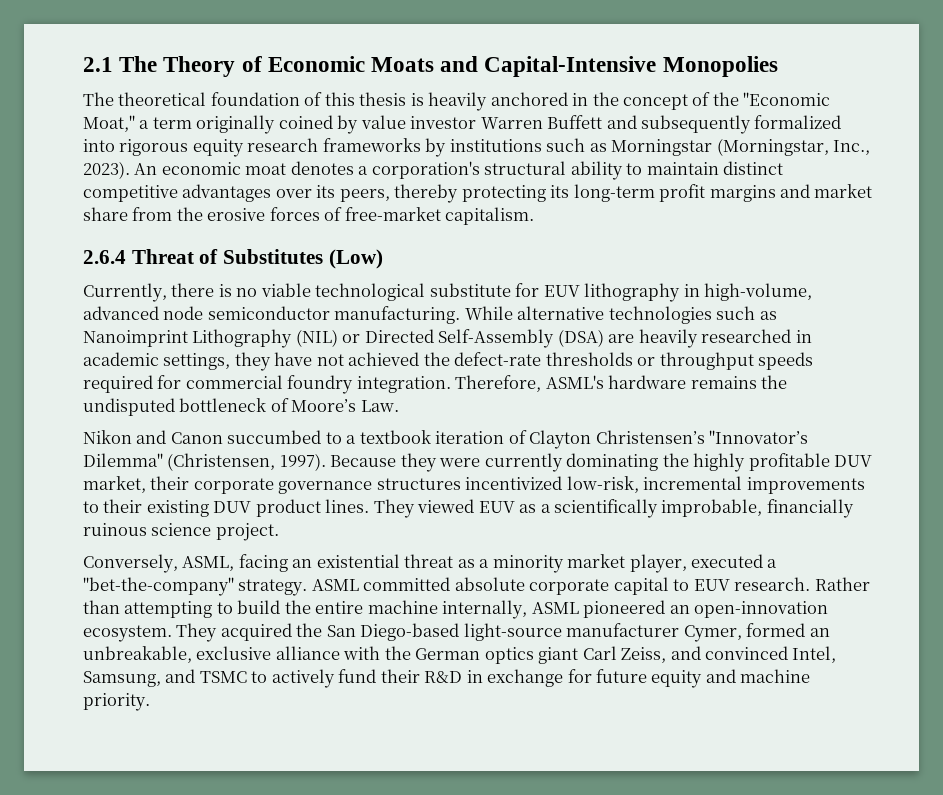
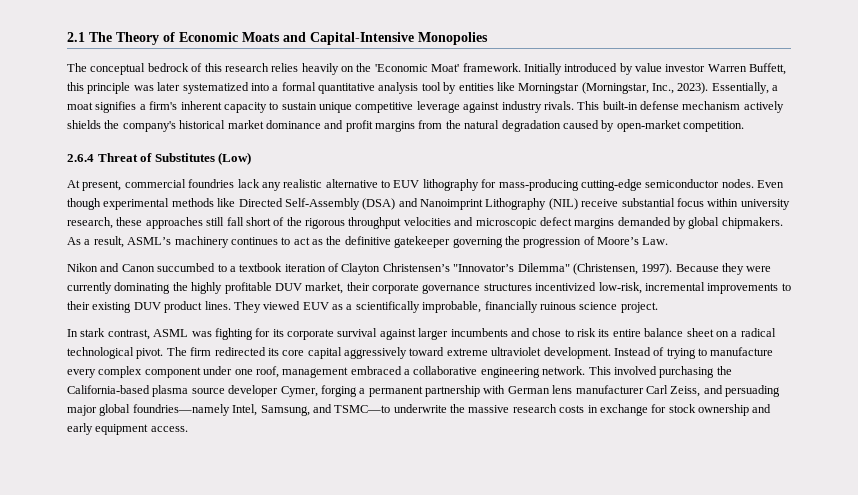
[118,92,831,111] [83,115,842,134] [83,138,871,157] [83,161,784,180] [83,184,873,203] [83,207,535,225] theoretical foundation of this thesis is heavily anchored in the concept of the "Economic Moat," a term originally coined by value investor Warren Buffett and subsequently formalized into rigorous equity research frameworks by institutions such as Morningstar (Morningstar, Inc., 2023). An economic moat denotes a corporation's structural ability to maintain distinct competitive advantages over its peers, thereby protecting its long-term profit margins and market share from the erosive forces of free-market capitalism. -> [90,63,787,75] [67,82,779,94] [67,101,784,113] [67,120,744,132] conceptual bedrock of this research relies heavily on the 'Economic Moat' framework. Initially introduced by value investor Warren Buffett, this principle was later systematized into a formal quantitative analysis tool by entities like Morningstar (Morningstar, Inc., 2023). Essentially, a moat signifies a firm's inherent capacity to sustain unique competitive leverage against industry rivals. This built-in defense mechanism actively shields the company's historical market dominance and profit margins from the natural degradation caused by open-market competition.
[83,283,813,302] [83,306,777,324] [83,329,812,348] [83,352,814,371] [83,375,788,394] [83,398,267,416] Currently, there is no viable technological substitute for EUV lithography in high-volume, advanced node semiconductor manufacturing. While alternative technologies such as Nanoimprint Lithography (NIL) or Directed Self-Assembly (DSA) are heavily researched in academic settings, they have not achieved the defect-rate thresholds or throughput speeds required for commercial foundry integration. Therefore, ASML's hardware remains the undisputed bottleneck -> [67,179,784,191] [67,198,790,210] [67,217,783,229] [67,236,582,248] At present, commercial foundries lack any realistic alternative to EUV lithography for mass-producing cutting-edge semiconductor nodes. Even though experimental methods like Directed Self-Assembly (DSA) and Nanoimprint Lithography (NIL) receive substantial focus within university research, these approaches still fall short of the rigorous throughput velocities and microscopic defect margins demanded by global chipmakers. As a result, ASML’s machinery continues to act as the definitive gatekeeper governing the progression
[83,554,778,573] [83,577,870,596] [83,600,829,619] [83,623,830,642] [83,646,837,664] [83,669,811,688] [83,693,150,711] Conversely, ASML, facing an existential threat as a minority market player, executed a "bet-the-company" strategy. ASML committed absolute corporate capital to EUV research. Rather than attempting to build the entire machine internally, ASML pioneered an open-innovation ecosystem. They acquired the San Diego-based light-source manufacturer Cymer, formed an unbreakable, exclusive alliance with the German optics giant Carl Zeiss, and convinced Intel, Samsung, and TSMC to actively fund their R&D in exchange for future equity and machine priority. -> [67,328,776,340] [67,347,774,359] [67,366,732,378] [67,385,780,397] [67,404,772,416] [67,423,188,435] In stark contrast, ASML was fighting for its corporate survival against larger incumbents and chose to risk its entire balance sheet on a radical technological pivot. The firm redirected its core capital aggressively toward extreme ultraviolet development. Instead of trying to manufacture every complex component under one roof, management embraced a collaborative engineering network. This involved purchasing the California-based plasma source developer Cymer, forging a permanent partnership with German lens manufacturer Carl Zeiss, and persuading major global foundries—namely Intel, Samsung, and TSMC—to underwrite the massive research costs in exchange for stock ownership and early equipment access.

